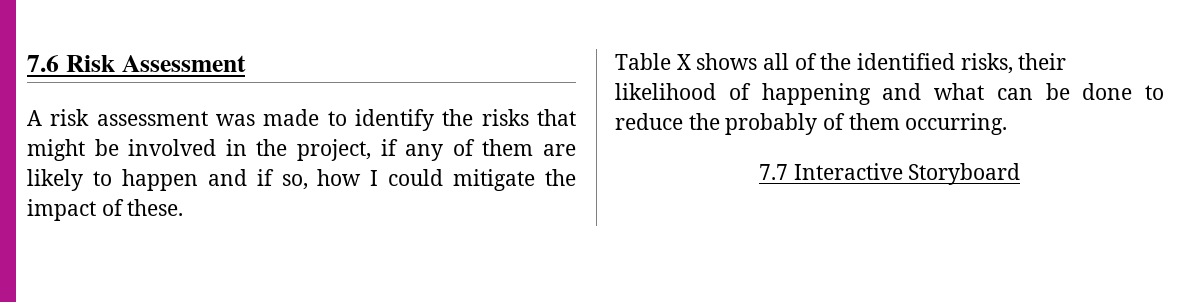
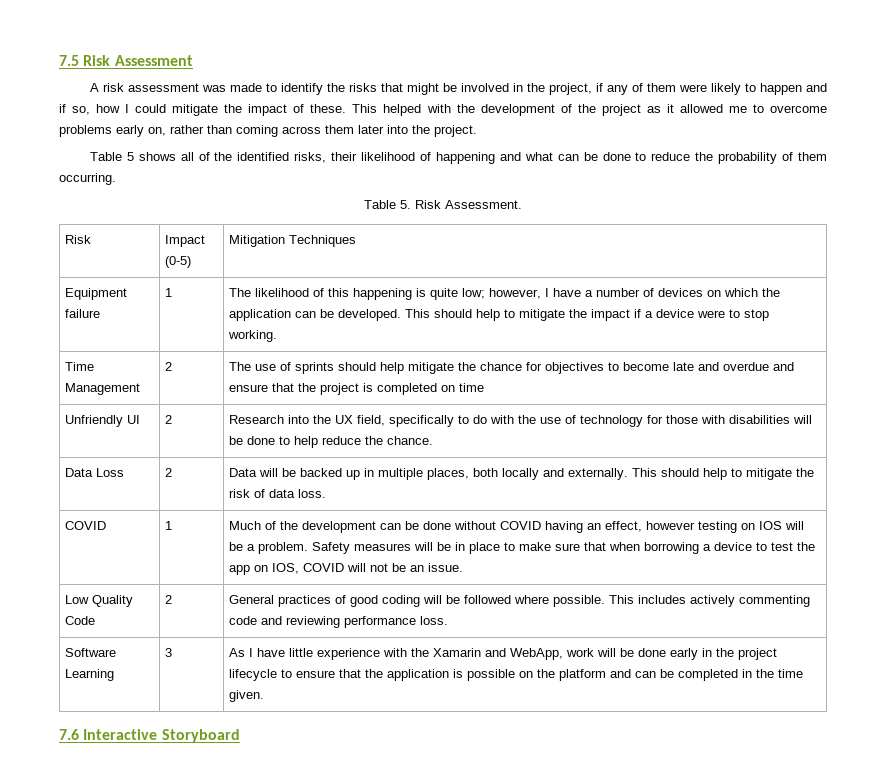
[27,55,59,72] 7.6 -> [59,55,79,66] 7.5
[543,144,577,156] are -> [678,84,707,92] were
[615,53,691,70] // Table X -> [352,104,828,116] [59,125,477,137] [89,152,134,161] This helped with the development of the project as it allowed me to overcome problems early on, rather than coming across them later into the project. // Table 5
[725,113,818,135] probably -> [718,152,778,164] probability
[758,164,788,180] 7.7 -> [364,200,522,209] [65,235,92,244] [165,235,206,247] [165,256,192,268] [229,235,357,247] [65,288,128,300] [65,309,101,318] [165,288,173,297] [229,288,781,300] [229,309,770,321] [228,330,278,342] [65,362,95,371] [65,383,141,395] [165,362,173,371] [229,362,795,374] [229,383,485,395] [65,415,141,427] [165,415,173,424] [229,415,813,427] [229,436,434,448] [65,468,125,477] [165,468,173,477] [229,468,815,480] [229,489,327,498] [65,521,107,530] [165,521,173,530] [229,521,805,533] [229,542,816,554] [229,563,464,575] [65,595,134,607] [65,616,96,625] [165,595,173,604] [229,595,811,607] [229,616,449,628] [65,648,117,657] [65,669,115,681] [165,648,173,657] [229,648,778,660] [229,669,804,681] [229,690,265,702] [59,729,79,740] Table 5. Risk Assessment. // Risk | Impact (0-5) | Mitigation Techniques // Equipment failure | 1 | The likelihood of this happening is quite low; however, I have a number of devices on which the application can be developed. This should help to mitigate the impact if a device were to stop working. // Time Management | 2 | The use of sprints should help mitigate the chance for objectives to become late and overdue and ensure that the project is completed on time // Unfriendly UI | 2 | Research into the UX field, specifically to do with the use of technology for those with disabilities will be done to help reduce the chance. // Data Loss | 2 | Data will be backed up in multiple places, both locally and externally. This should help to mitigate the risk of data loss. // COVID | 1 | Much of the development can be done without COVID having an effect, however testing on IOS will be a problem. Safety measures will be in place to make sure that when borrowing a device to test the app on IOS, COVID will not be an issue. // Low Quality Code | 2 | General practices of good coding will be followed where possible. This includes actively commenting code and reviewing performance loss. // Software Learning | 3 | As I have little experience with the Xamarin and WebApp, work will be done early in the project lifecycle to ensure that the application is possible on the platform and can be completed in the time given. // 7.6

